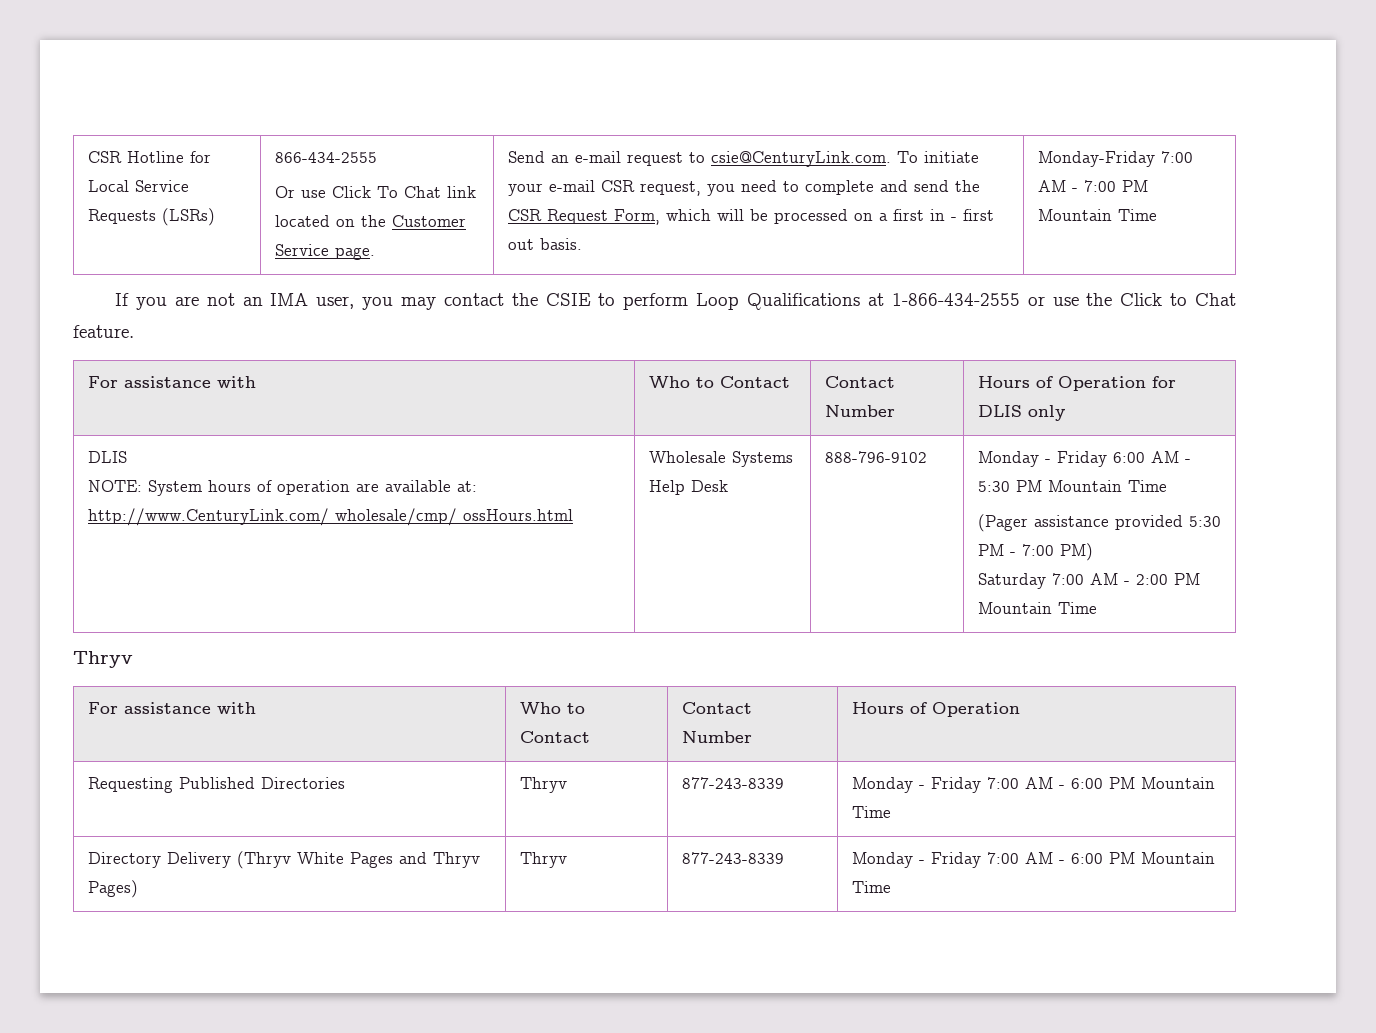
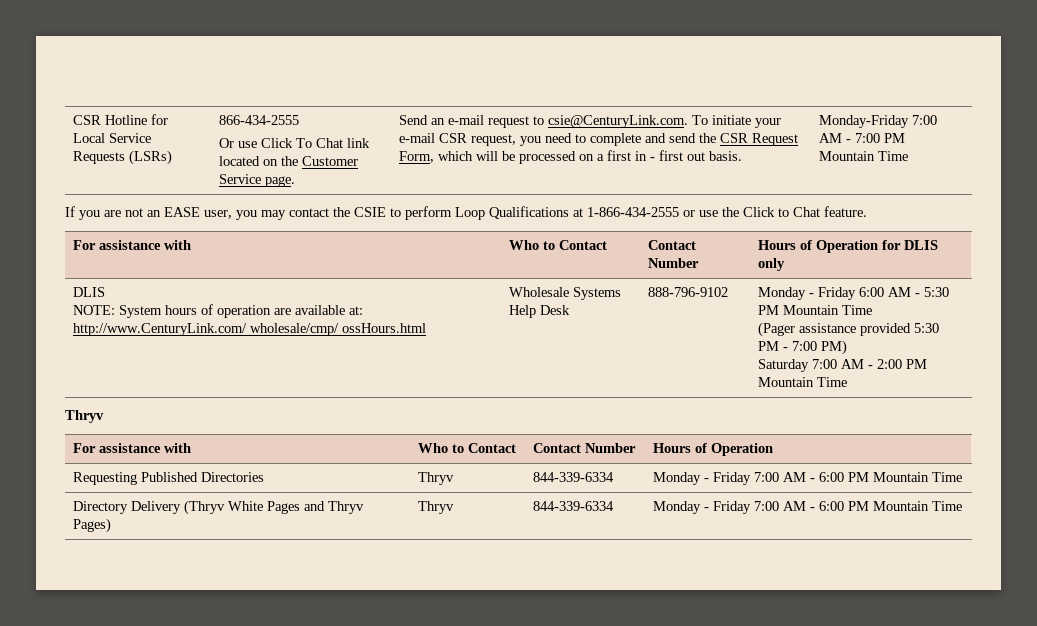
[270,293,309,306] IMA -> [164,207,200,217] EASE
[681,777,784,789] 877-243-8339 -> [533,472,615,482] 844-339-6334
[681,852,784,864] 877-243-8339 -> [533,501,615,511] 844-339-6334

